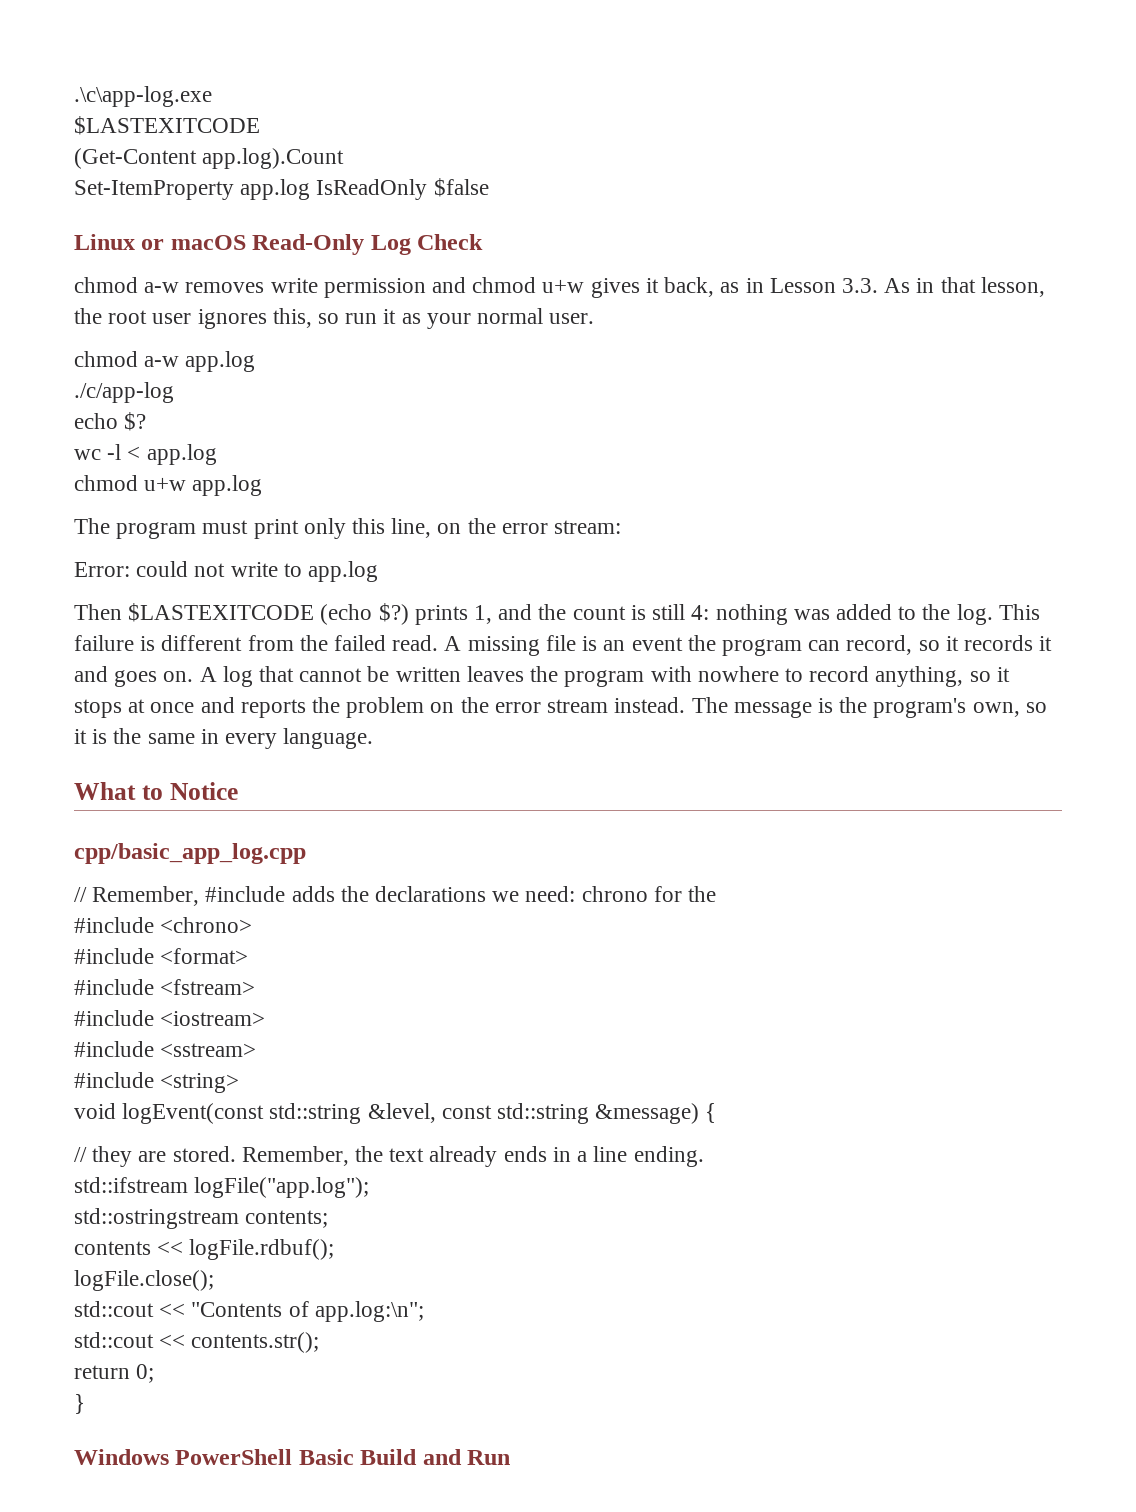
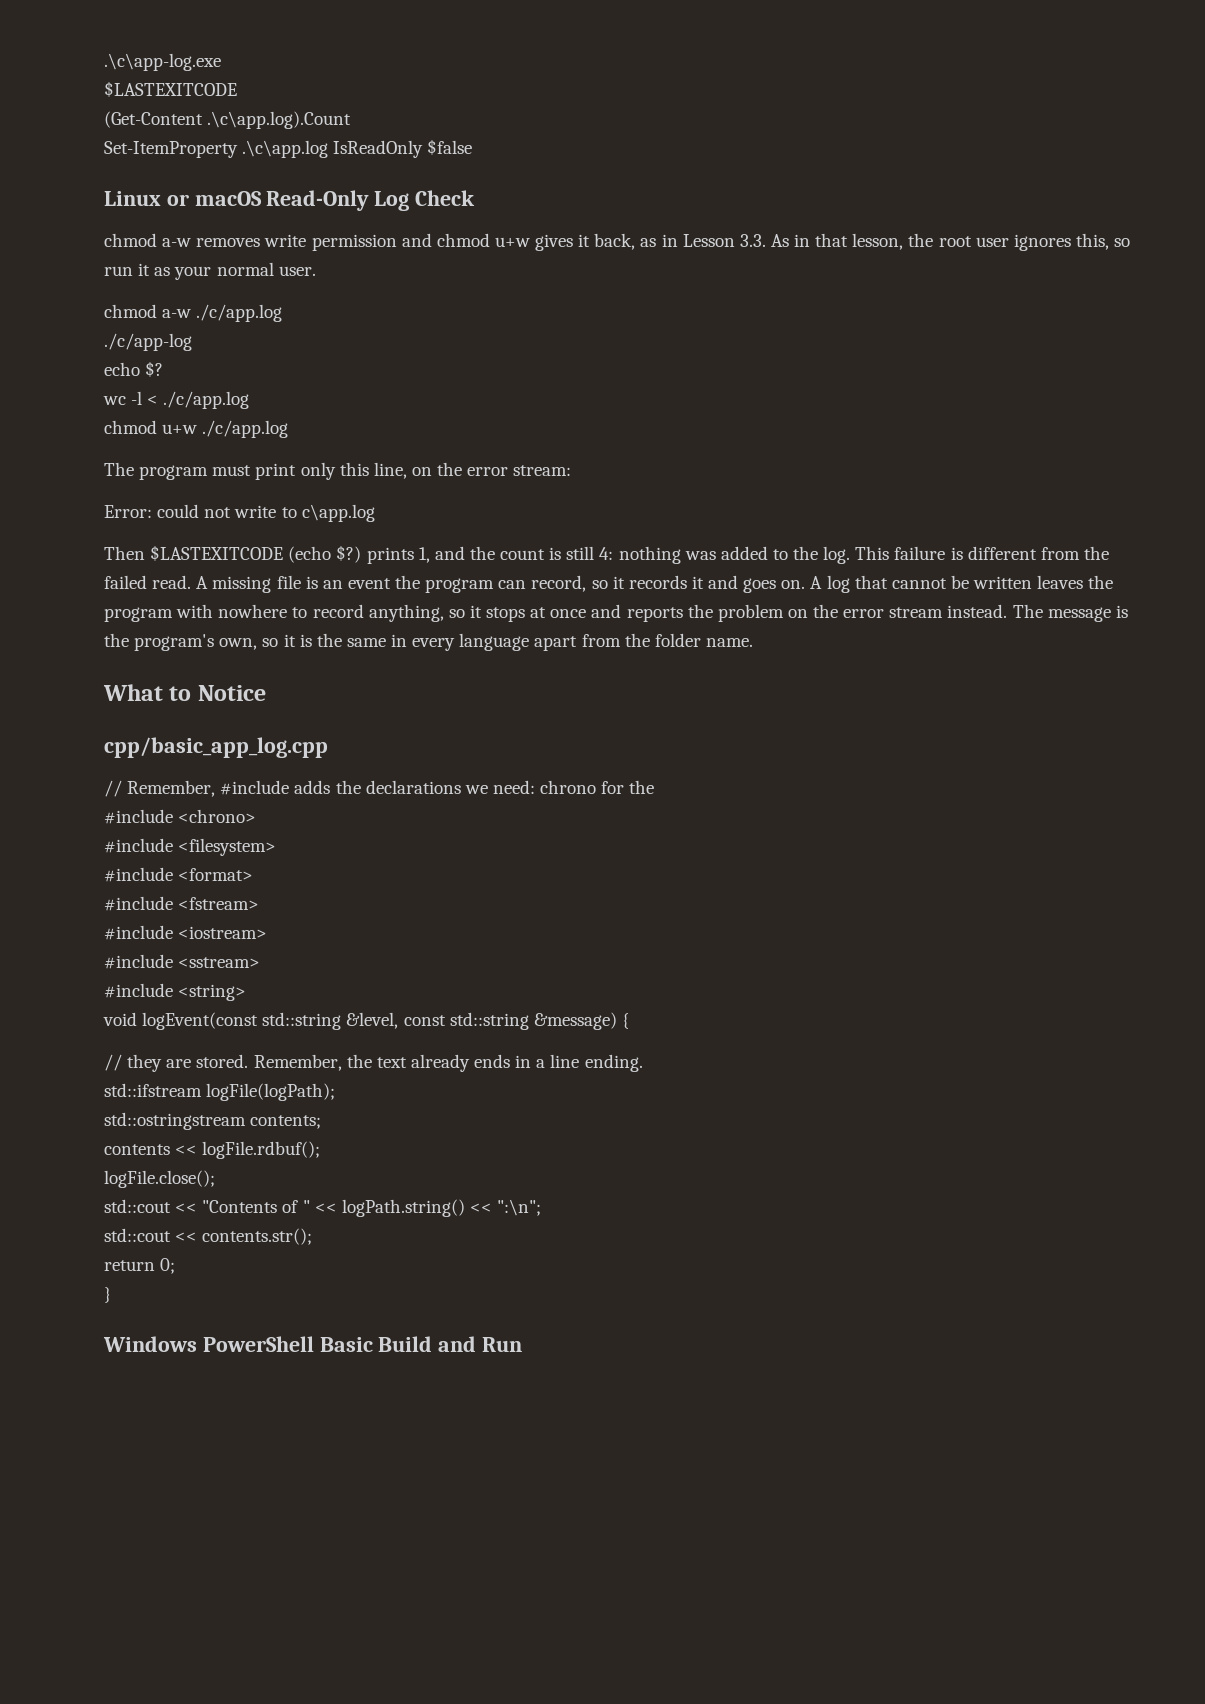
[202,148,345,169] app.log).Count -> [207,111,352,129] .\c\app.log).Count
[240,179,311,200] app.log -> [242,140,329,158] .\c\app.log
[185,351,256,372] app.log -> [196,304,283,322] ./c/app.log
[146,444,217,465] [74,475,263,496] app.log // chmod u+w app.log -> [163,391,250,409] [104,420,289,438] ./c/app.log // chmod u+w ./c/app.log
[308,561,379,582] app.log -> [301,504,375,522] c\app.log
[283,728,374,749] language. -> [459,633,753,651] language apart from the folder name.
(253, 925) none -> [104,838,277,856] // #include <filesystem>
[194,1177,370,1198] logFile("app.log"); -> [206,1083,336,1101] logFile(logPath);
[314,1301,424,1322] app.log:\n"; -> [302,1199,542,1217] " << logPath.string() << ":\n";

